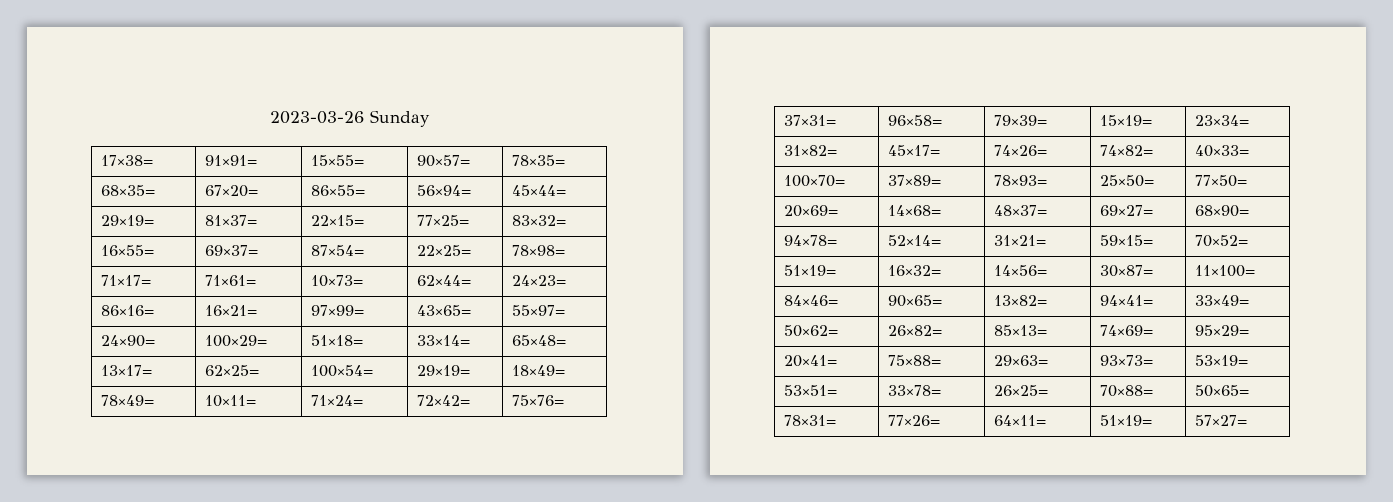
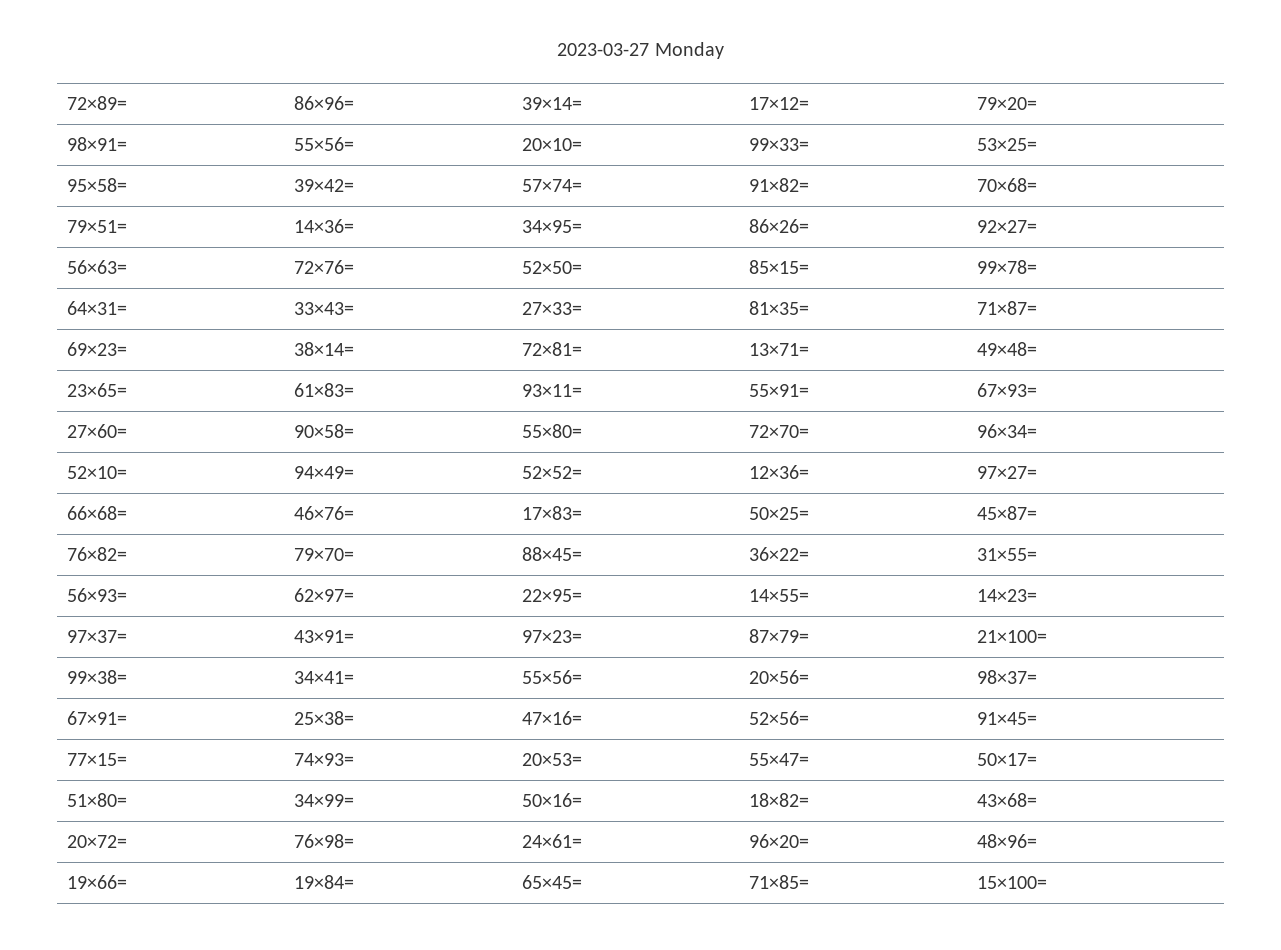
[269,110,430,127] [101,155,154,166] [205,155,258,166] [311,155,365,166] [417,155,471,167] [512,155,566,166] [101,185,156,196] [205,185,259,197] [311,185,366,196] [417,185,472,196] [512,185,567,196] [101,215,155,226] [205,215,258,226] [311,215,365,226] [417,215,470,226] [512,215,567,226] [101,245,155,256] [205,245,259,256] [311,245,365,256] [417,245,472,256] [512,245,566,256] [101,275,152,286] [205,275,257,286] [311,275,364,287] [417,275,472,286] [512,275,567,286] [101,305,155,316] [205,305,258,316] [311,305,365,316] [417,305,472,316] [512,305,566,316] [101,335,156,347] [205,335,268,347] [311,335,364,346] [417,335,471,346] [512,335,567,346] [101,365,153,376] [205,365,260,376] [311,365,374,377] [417,365,471,376] [512,365,566,376] [101,395,155,406] [205,395,257,407] [311,395,364,406] [417,395,471,406] [512,395,565,406] [784,115,837,126] [888,115,943,126] [994,115,1048,126] [1100,115,1153,126] [1195,115,1250,126] [784,145,838,156] [888,145,941,156] [994,145,1048,156] [1100,145,1154,156] [1195,145,1250,157] [784,175,846,187] [888,175,942,186] [994,175,1048,186] [1100,175,1155,187] [1195,175,1248,187] [784,205,839,217] [888,205,942,216] [994,205,1048,216] [1100,205,1154,216] [1195,205,1250,217] [784,235,838,246] [888,235,942,246] [994,235,1047,246] [1100,235,1154,246] [1195,235,1249,247] [784,265,837,276] [888,265,942,276] [994,265,1048,276] [1100,265,1154,277] [1195,265,1256,277] [784,295,839,306] [888,295,943,307] [994,295,1048,306] [1100,295,1154,306] [1195,295,1250,306] [784,325,839,337] [888,325,943,336] [994,325,1048,336] [1100,325,1154,336] [1195,325,1250,336] [784,355,838,367] [888,355,942,366] [994,355,1049,366] [1100,355,1154,366] [1195,355,1249,366] [784,385,838,396] [888,385,942,396] [994,385,1049,396] [1100,385,1154,397] [1195,385,1250,397] [784,415,837,426] [888,415,941,426] [994,415,1047,426] [1100,415,1153,426] [1195,415,1248,426] 2023-03-26 Sunday // 17×38= | 91×91= | 15×55= | 90×57= | 78×35= // 68×35= | 67×20= | 86×55= | 56×94= | 45×44= // 29×19= | 81×37= | 22×15= | 77×25= | 83×32= // 16×55= | 69×37= | 87×54= | 22×25= | 78×98= // 71×17= | 71×61= | 10×73= | 62×44= | 24×23= // 86×16= | 16×21= | 97×99= | 43×65= | 55×97= // 24×90= | 100×29= | 51×18= | 33×14= | 65×48= // 13×17= | 62×25= | 100×54= | 29×19= | 18×49= // 78×49= | 10×11= | 71×24= | 72×42= | 75×76= // 37×31= | 96×58= | 79×39= | 15×19= | 23×34= // 31×82= | 45×17= | 74×26= | 74×82= | 40×33= // 100×70= | 37×89= | 78×93= | 25×50= | 77×50= // 20×69= | 14×68= | 48×37= | 69×27= | 68×90= // 94×78= | 52×14= | 31×21= | 59×15= | 70×52= // 51×19= | 16×32= | 14×56= | 30×87= | 11×100= // 84×46= | 90×65= | 13×82= | 94×41= | 33×49= // 50×62= | 26×82= | 85×13= | 74×69= | 95×29= // 20×41= | 75×88= | 29×63= | 93×73= | 53×19= // 53×51= | 33×78= | 26×25= | 70×88= | 50×65= // 78×31= | 77×26= | 64×11= | 51×19= | 57×27= -> [557,42,724,59] [66,96,127,110] [293,96,354,110] [521,97,582,110] [748,97,809,110] [976,97,1037,110] [66,137,127,151] [293,137,354,151] [521,138,582,151] [748,138,809,151] [976,138,1037,151] [66,178,127,192] [293,179,354,192] [521,179,582,192] [748,178,809,192] [976,178,1037,192] [66,220,127,233] [293,219,354,233] [521,220,582,233] [748,219,809,233] [976,220,1037,233] [66,260,127,274] [293,260,354,274] [521,261,582,274] [748,260,809,274] [976,260,1037,274] [66,301,127,315] [293,302,354,315] [521,302,582,315] [748,301,809,315] [976,301,1037,315] [66,342,127,356] [293,342,354,356] [521,342,582,356] [748,343,809,356] [976,342,1037,356] [66,383,127,397] [293,383,354,397] [521,384,582,397] [748,384,809,397] [976,383,1037,397] [66,424,127,438] [293,424,354,438] [521,424,582,438] [748,425,809,438] [976,424,1037,438] [66,466,127,479] [293,466,354,479] [521,466,582,479] [748,465,809,479] [976,466,1037,479] [66,506,127,520] [293,506,354,520] [521,506,582,520] [748,507,809,520] [976,506,1037,520] [66,547,127,561] [293,548,354,561] [521,547,582,561] [748,547,809,561] [976,548,1037,561] [66,588,127,602] [293,588,354,602] [521,589,582,602] [748,589,809,602] [976,589,1037,602] [66,630,127,643] [293,630,354,643] [521,630,582,643] [748,629,809,643] [976,630,1047,643] [66,670,127,684] [293,671,354,684] [521,670,582,684] [748,670,809,684] [976,670,1037,684] [66,711,127,725] [293,711,354,725] [521,711,582,725] [748,711,809,725] [976,712,1037,725] [66,753,127,766] [293,753,354,766] [521,753,582,766] [748,753,809,766] [976,753,1037,766] [66,793,127,807] [293,794,354,807] [521,793,582,807] [748,793,809,807] [976,793,1037,807] [66,835,127,848] [293,834,354,848] [521,834,582,848] [748,834,809,848] [976,834,1037,848] [66,875,127,889] [293,875,354,889] [521,875,582,889] [748,875,809,889] [976,876,1047,889] 2023-03-27 Monday // 72×89= | 86×96= | 39×14= | 17×12= | 79×20= // 98×91= | 55×56= | 20×10= | 99×33= | 53×25= // 95×58= | 39×42= | 57×74= | 91×82= | 70×68= // 79×51= | 14×36= | 34×95= | 86×26= | 92×27= // 56×63= | 72×76= | 52×50= | 85×15= | 99×78= // 64×31= | 33×43= | 27×33= | 81×35= | 71×87= // 69×23= | 38×14= | 72×81= | 13×71= | 49×48= // 23×65= | 61×83= | 93×11= | 55×91= | 67×93= // 27×60= | 90×58= | 55×80= | 72×70= | 96×34= // 52×10= | 94×49= | 52×52= | 12×36= | 97×27= // 66×68= | 46×76= | 17×83= | 50×25= | 45×87= // 76×82= | 79×70= | 88×45= | 36×22= | 31×55= // 56×93= | 62×97= | 22×95= | 14×55= | 14×23= // 97×37= | 43×91= | 97×23= | 87×79= | 21×100= // 99×38= | 34×41= | 55×56= | 20×56= | 98×37= // 67×91= | 25×38= | 47×16= | 52×56= | 91×45= // 77×15= | 74×93= | 20×53= | 55×47= | 50×17= // 51×80= | 34×99= | 50×16= | 18×82= | 43×68= // 20×72= | 76×98= | 24×61= | 96×20= | 48×96= // 19×66= | 19×84= | 65×45= | 71×85= | 15×100=

